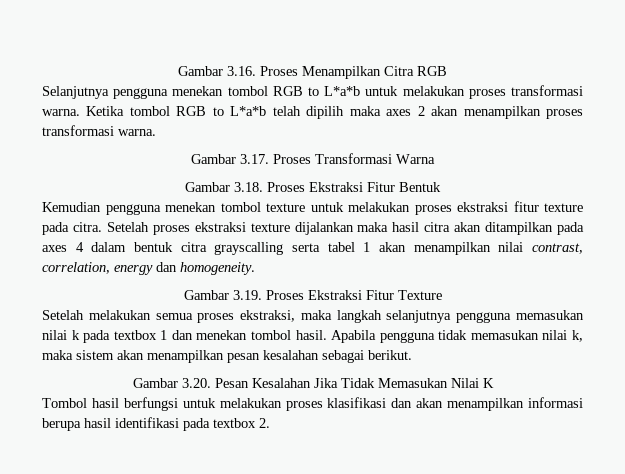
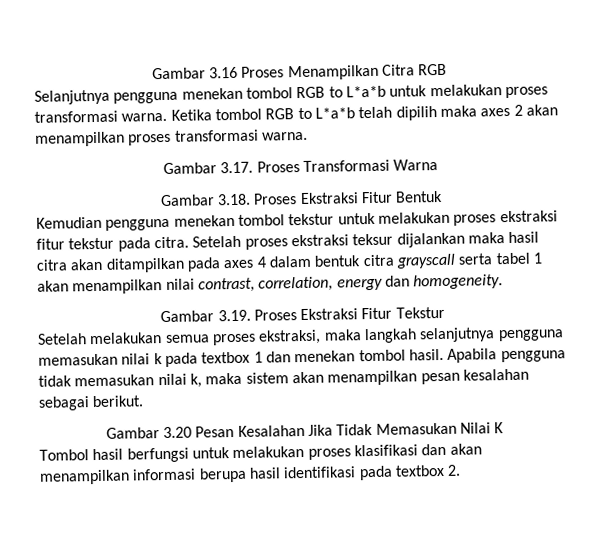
[178,66,256,76] Gambar 3.16. -> [151,66,239,80] Gambar 3.16
[266,203,305,212] texture -> [288,213,335,226] tekstur
[544,203,583,212] texture -> [68,237,115,250] tekstur
[250,223,290,232] texture -> [352,233,394,246] teksur
[214,242,284,255] grayscalling -> [395,253,456,269] grayscall
[397,290,442,300] Texture -> [395,306,445,319] Tekstur
[181,378,211,388] 3.20. -> [163,426,193,439] 3.20

